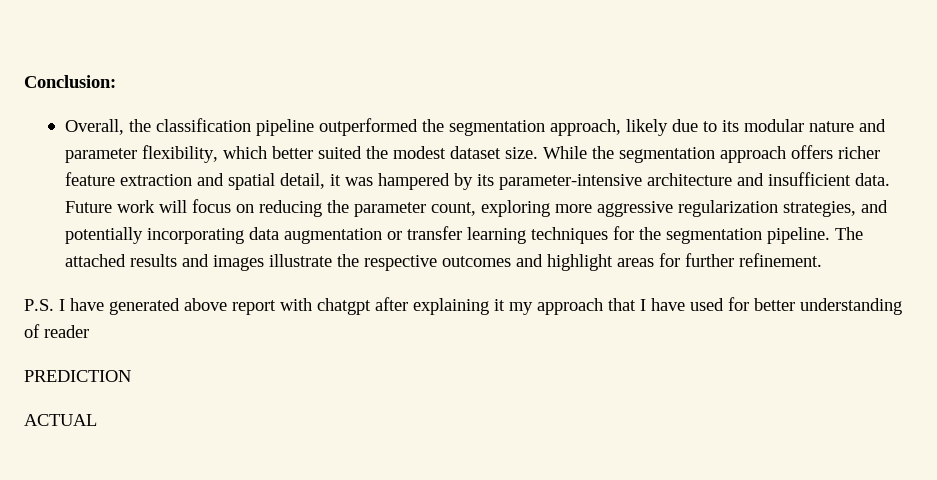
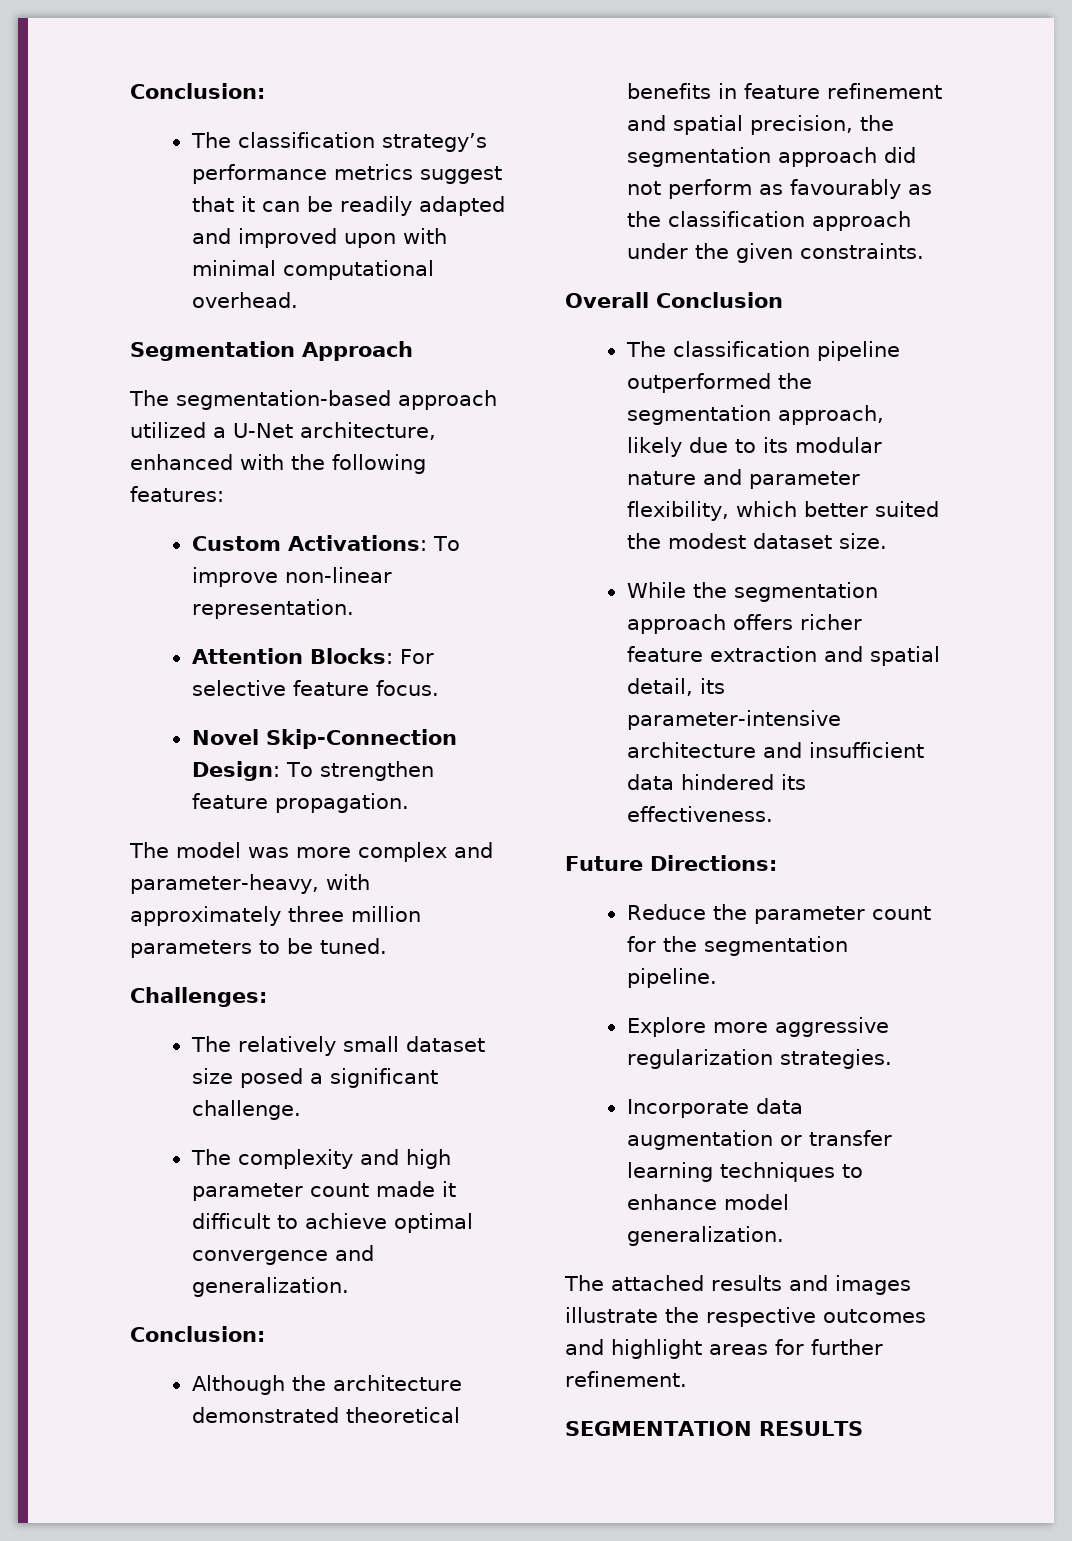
[24,75,116,88] [64,119,151,135] Conclusion: // Overall, the -> [130,83,265,99] [190,132,487,152] [191,164,502,184] [191,196,505,216] [191,228,447,248] [191,260,434,280] [191,292,298,308] [130,341,413,361] [129,390,497,410] [130,422,436,440] [130,454,426,474] [130,486,224,502] [191,535,460,551] [191,567,392,587] [191,599,354,619] [191,648,434,664] [191,680,439,696] [191,729,457,749] [191,761,434,781] [191,793,409,813] [129,842,493,862] [130,874,370,894] [130,906,421,926] [130,938,387,958] [130,987,267,1007] [190,1036,485,1056] [191,1068,438,1088] [191,1100,301,1120] [190,1149,451,1169] [191,1181,456,1201] [191,1213,473,1233] [191,1245,374,1265] [191,1277,349,1297] [130,1326,265,1342] [191,1375,462,1395] [191,1407,460,1423] [626,83,942,99] [626,115,894,135] [626,147,916,167] [626,179,932,199] [626,211,911,231] [626,243,924,263] [565,292,783,308] [625,341,666,357] Conclusion: // The classification strategy’s performance metrics suggest that it can be readily adapted and improved upon with minimal computational overhead. // Segmentation Approach // The segmentation-based approach utilized a U-Net architecture, enhanced with the following features: // Custom Activations: To improve non-linear representation. // Attention Blocks: For selective feature focus. // Novel Skip-Connection Design: To strengthen feature propagation. // The model was more complex and parameter-heavy, with approximately three million parameters to be tuned. // Challenges: // The relatively small dataset size posed a significant challenge. // The complexity and high parameter count made it difficult to achieve optimal convergence and generalization. // Conclusion: // Although the architecture demonstrated theoretical benefits in feature refinement and spatial precision, the segmentation approach did not perform as favourably as the classification approach under the given constraints. // Overall Conclusion // The
(538, 153) none -> (887, 541) //
[329,173,473,190] it was hampered by -> (693, 687) none
[854,173,890,186] [64,199,888,217] [64,227,244,244] data. Future work will focus on reducing the parameter count, exploring more aggressive regularization strategies, and potentially incorporating -> [626,774,806,790] [626,806,773,822] [565,855,777,871] [626,904,931,924] [626,936,848,956] [626,968,717,988] [626,1017,889,1037] [626,1049,892,1069] [626,1099,749,1118] data hindered its effectiveness. // Future Directions: // Reduce the parameter count for the segmentation pipeline. // Explore more aggressive regularization strategies. // Incorporate
[612,226,830,244] for the segmentation pipeline. -> [841,1164,863,1178] [626,1194,789,1210] [626,1226,784,1246] to enhance model generalization. //
[24,297,902,315] [24,324,89,338] [24,370,131,382] [24,414,97,426] P.S. I have generated above report with chatgpt after explaining it my approach that I have used for better understanding of reader // PREDICTION // ACTUAL -> [565,1421,863,1436] SEGMENTATION RESULTS

